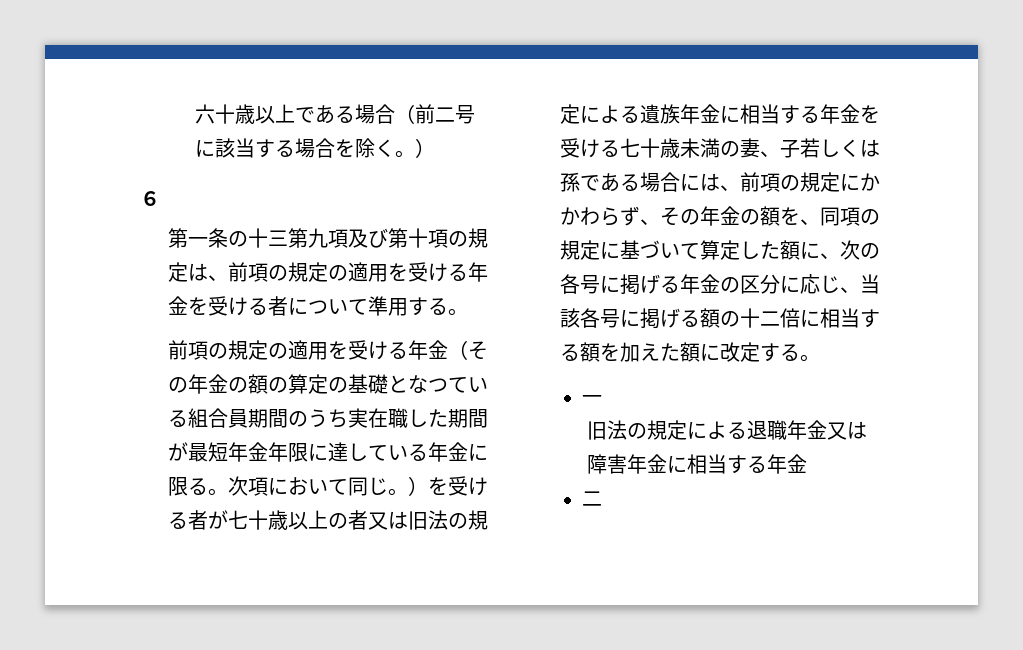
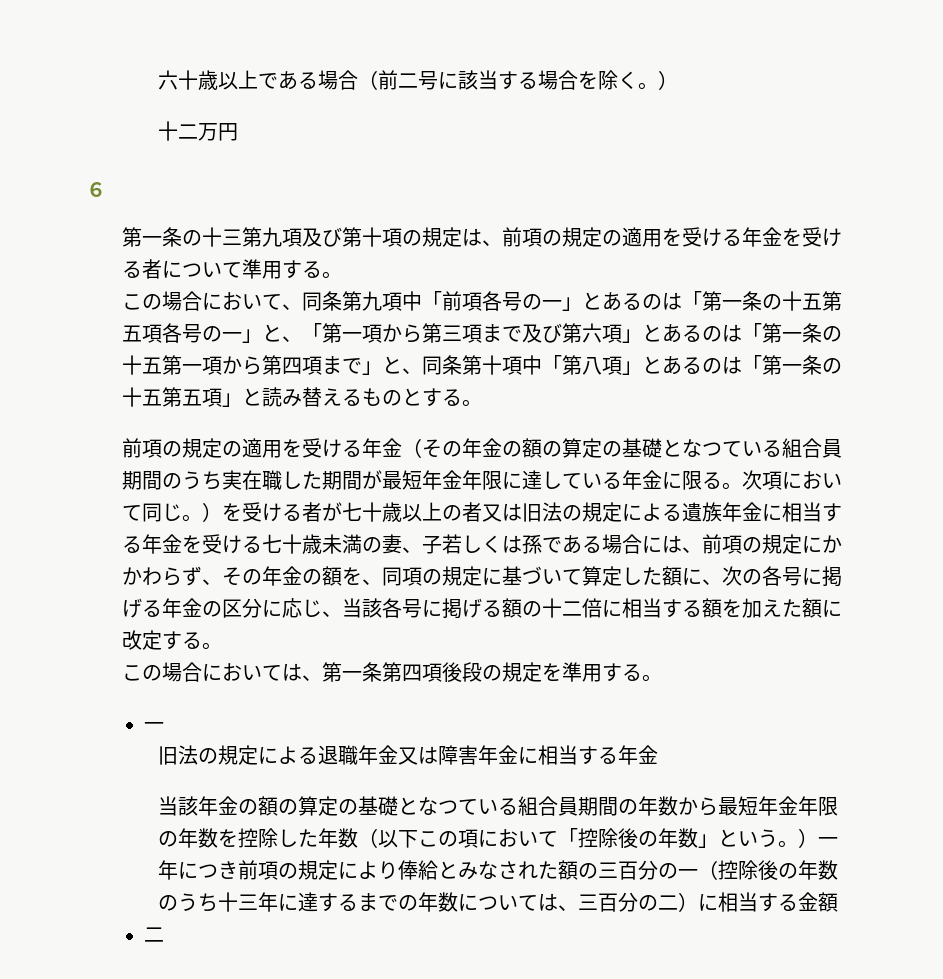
(436, 148) none -> [158,121,239,141] // 十二万円
(468, 312) none -> [122,291,843,311] [122,323,843,343] [122,355,843,375] [122,387,483,407] // この場合において、同条第九項中「前項各号の一」とあるのは「第一条の十五第五項各号の一」と、「第一項から第三項まで及び第六項」とあるのは「第一条の十五第一項から第四項まで」と、同条第十項中「第八項」とあるのは「第一条の十五第五項」と読み替えるものとする。
(820, 358) none -> [122,662,663,682] // この場合においては、第一条第四項後段の規定を準用する。
(808, 463) none -> [158,796,839,816] [158,828,839,848] [158,860,839,880] [158,892,839,912] // 当該年金の額の算定の基礎となつている組合員期間の年数から最短年金年限の年数を控除した年数（以下この項において「控除後の年数」という。）一年につき前項の規定により俸給とみなされた額の三百分の一（控除後の年数のうち十三年に達するまでの年数については、三百分の二）に相当する金額

